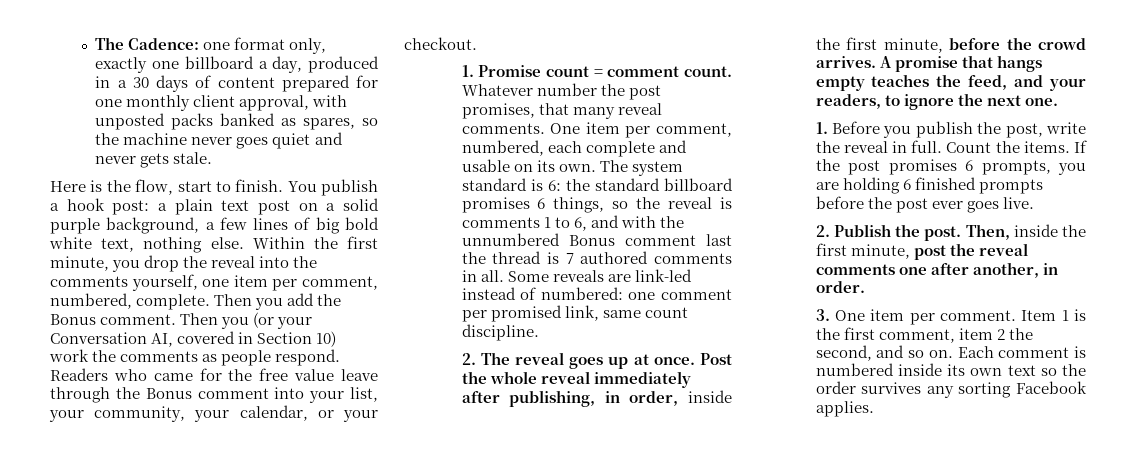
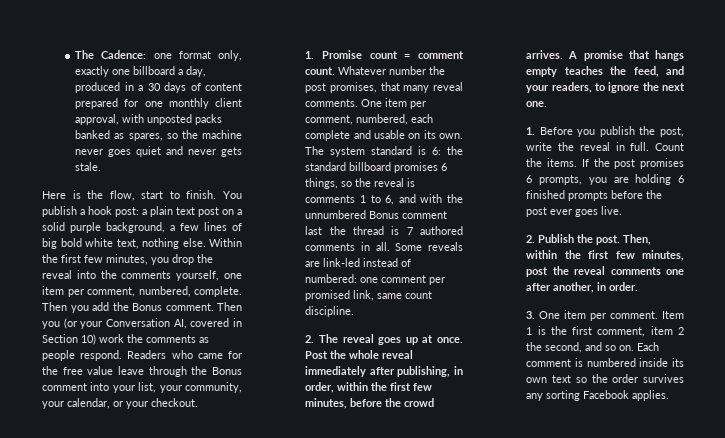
[50,256,109,271] minute, -> [84,254,148,265] few minutes,
[688,390,732,403] [815,37,943,53] inside the first minute, -> [337,382,433,391] [305,398,348,409] within the first few minutes,
[1013,224,1086,237] [815,243,910,259] inside the first minute, -> [526,250,684,261] within the first few minutes,

